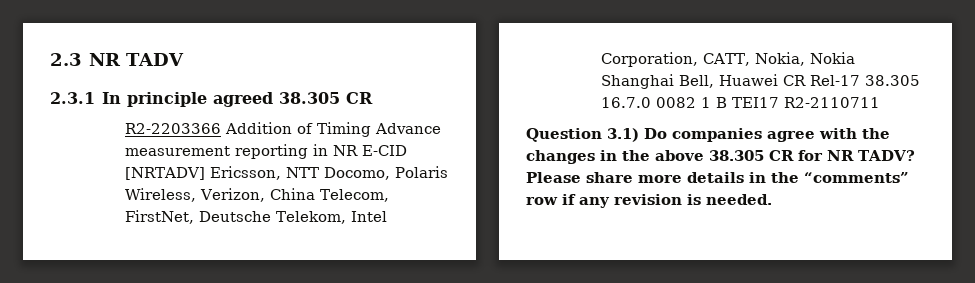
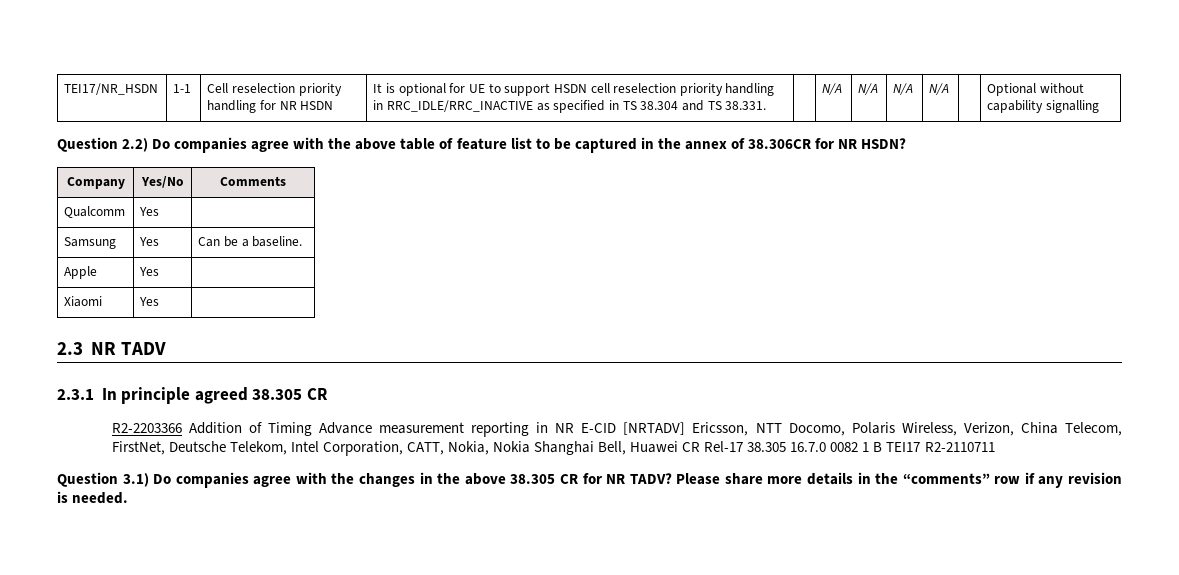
(50, 59) none -> [64,83,159,95] [173,84,192,93] [207,83,342,96] [207,100,334,113] [373,83,775,96] [373,100,767,113] [822,83,843,95] [858,83,879,95] [893,83,914,95] [929,83,950,95] [987,83,1085,96] [987,100,1100,113] [57,137,907,153] [66,177,125,189] [140,176,184,188] [220,176,286,186] [64,206,126,218] [139,207,160,216] [64,237,117,249] [139,237,160,246] [198,236,303,247] [64,266,98,279] [139,267,160,276] [64,296,103,307] [139,297,160,306] TEI17/NR_HSDN | 1-1 | Cell reselection priority handling for NR HSDN | It is optional for UE to support HSDN cell reselection priority handling in RRC_IDLE/RRC_INACTIVE as specified in TS 38.304 and TS 38.331. | | N/A | N/A | N/A | N/A | | Optional without capability signalling // Question 2.2) Do companies agree with the above table of feature list to be captured in the annex of 38.306CR for NR HSDN? // Company | Yes/No | Comments // Qualcomm | Yes | // Samsung | Yes | Can be a baseline. // Apple | Yes | // Xiaomi | Yes | //

